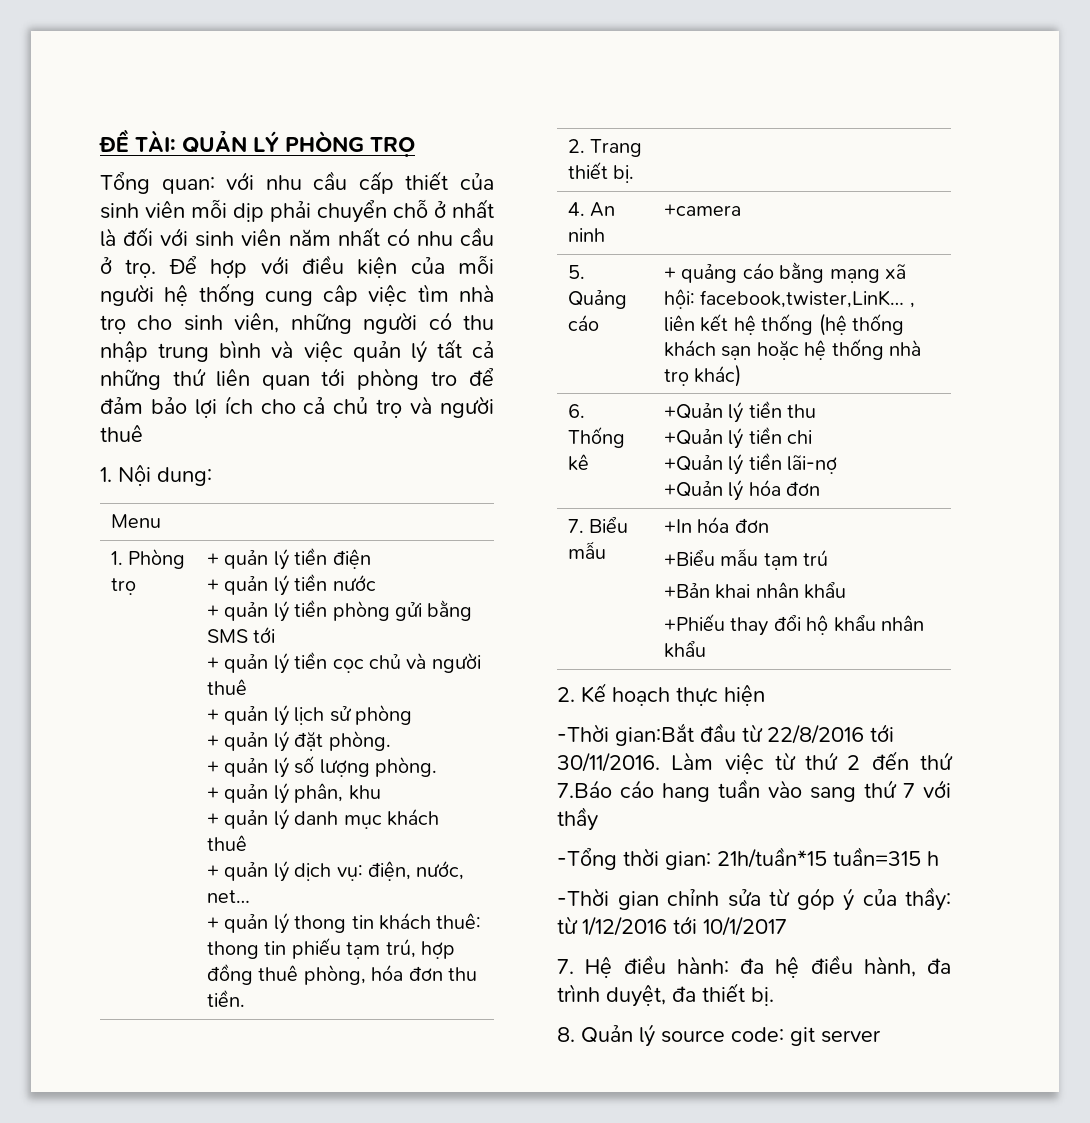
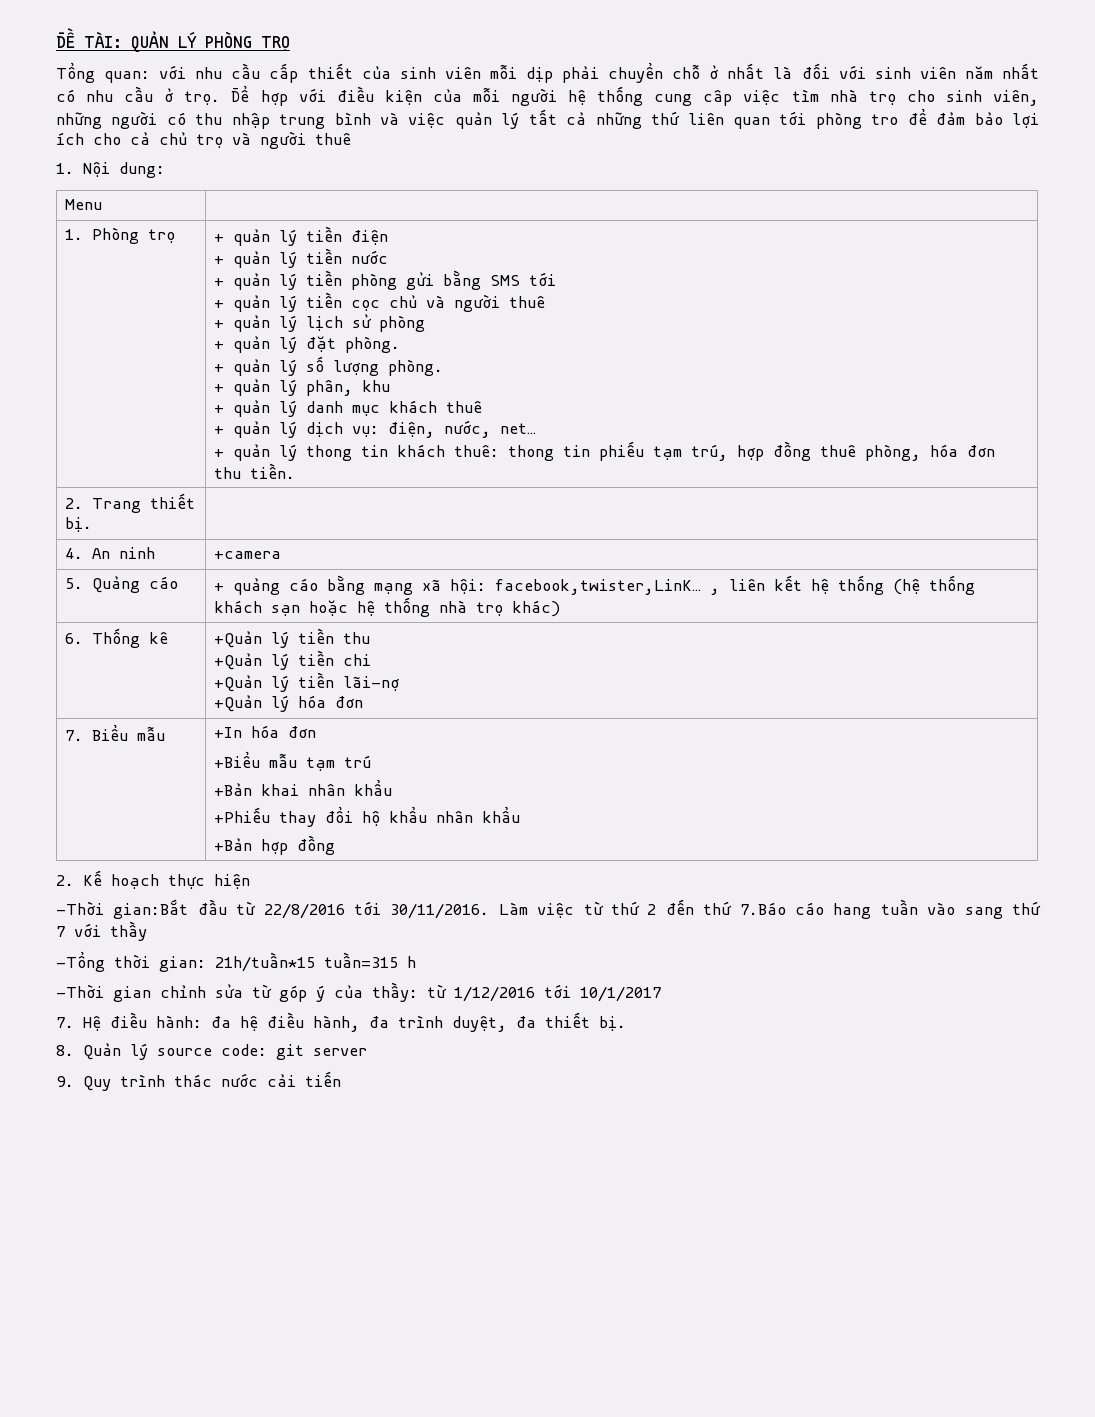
(706, 649) none -> [213,835,335,855] // +Bản hợp đồng
(881, 1036) none -> [56,1071,341,1091] // 9. Quy trình thác nước cải tiến

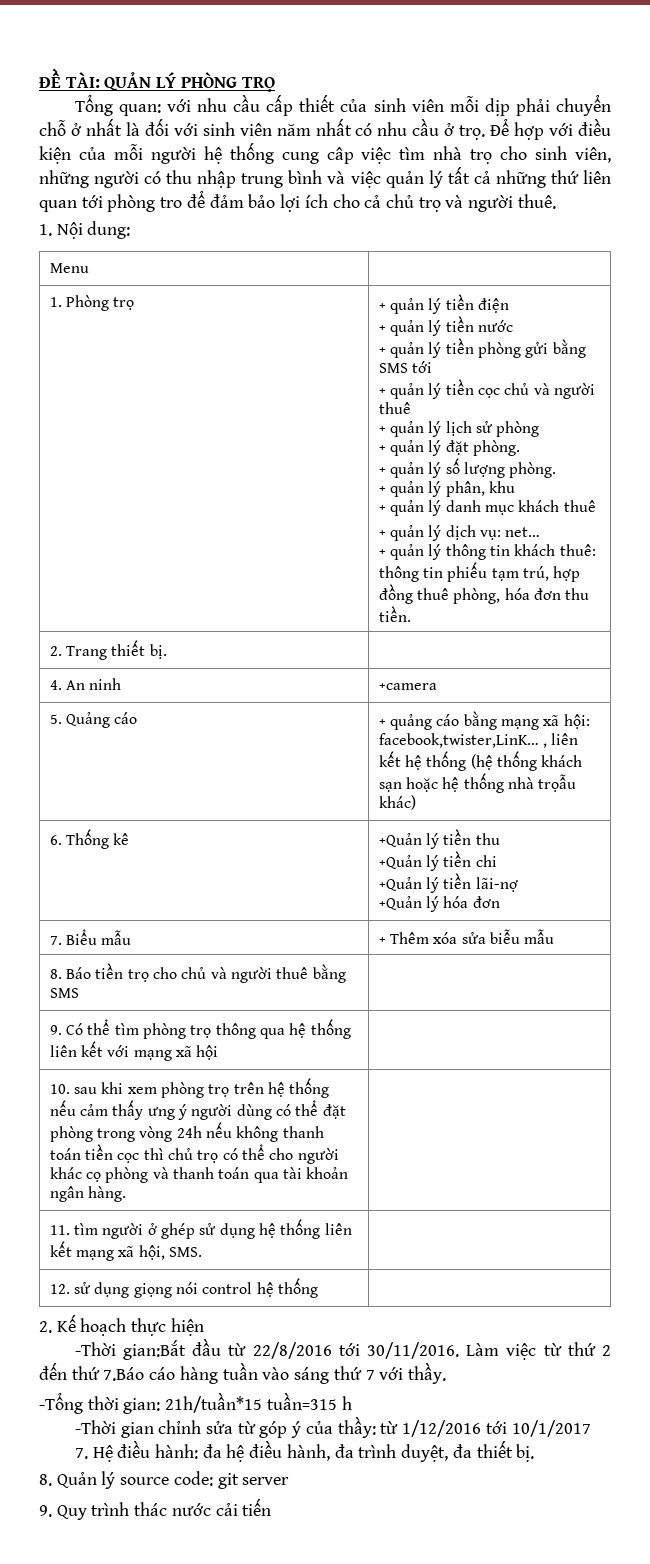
[315,133,351,145] thuê -> [517,194,556,209] thuê.
[387,420,491,438] điện, nước, -> (501, 535) none
[305,445,352,461] thong -> [445,544,486,560] thông
[507,445,554,461] thong -> [378,566,419,582] thông
[475,602,503,616] trọ -> [538,774,577,792] trọẫu
[213,725,316,738] [213,751,371,771] [213,779,392,796] [213,806,520,827] [213,835,335,855] +In hóa đơn // +Biểu mẫu tạm trú // +Bản khai nhân khẩu // +Phiếu thay đổi hộ khẩu nhân khẩu // +Bản hợp đồng -> [378,929,555,944] [49,963,346,983] [49,988,79,998] [49,1019,351,1039] [49,1041,219,1061] [49,1078,330,1098] [49,1100,346,1120] [49,1122,324,1142] [49,1144,339,1164] [49,1167,349,1183] [49,1186,126,1202] [49,1219,352,1239] [49,1241,202,1261] [49,1278,318,1298] + Thêm xóa sửa biễu mẫu // 8. Báo tiền trọ cho chủ và người thuê bằng SMS | // 9. Có thể tìm phòng trọ thông qua hệ thống liên kết với mạng xã hội | // 10. sau khi xem phòng trọ trên hệ thống nếu cảm thấy ưng ý người dùng có thể đặt phòng trong vòng 24h nếu không thanh toán tiền cọc thì chủ trọ có thể cho người khác cọ phòng và thanh toán qua tài khoản ngân hàng. | // 11. tìm người ở ghép sử dụng hệ thống liên kết mạng xã hội, SMS. | // 12. sử dụng giọng nói control hệ thống |
[833,903,872,919] hang -> [179,1366,218,1384] hàng
[964,907,1003,919] sang -> [294,1367,330,1384] sáng
[110,921,147,941] thầy -> [407,1362,446,1384] thầy.

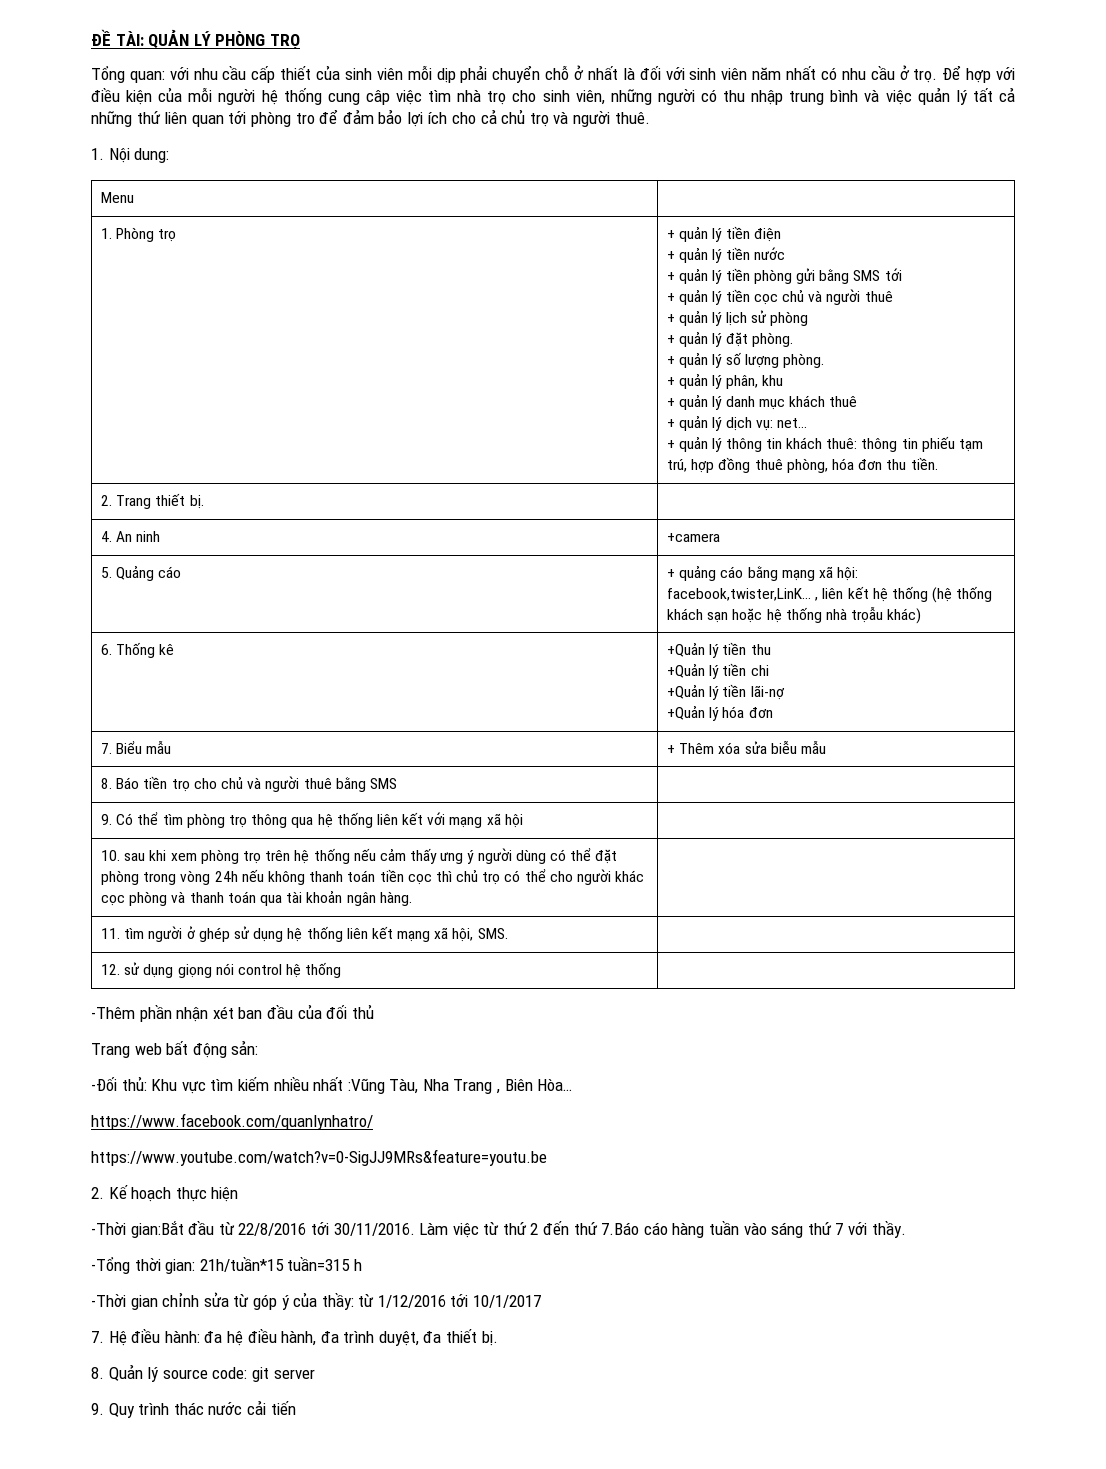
[85,1172,101,1182] cọ -> [101,895,126,906] cọc
(318, 1288) none -> [91,1004,374,1022] [91,1040,259,1058] [91,1076,573,1094] [91,1113,373,1130] [91,1149,547,1166] // -Thêm phần nhận xét ban đầu của đối thủ // Trang web bất động sản: // -Đối thủ: Khu vực tìm kiếm nhiều nhất :Vũng Tàu, Nha Trang , Biên Hòa… // https://www.facebook.com/quanlynhatro/ // https://www.youtube.com/watch?v=0-SigJJ9MRs&feature=youtu.be

